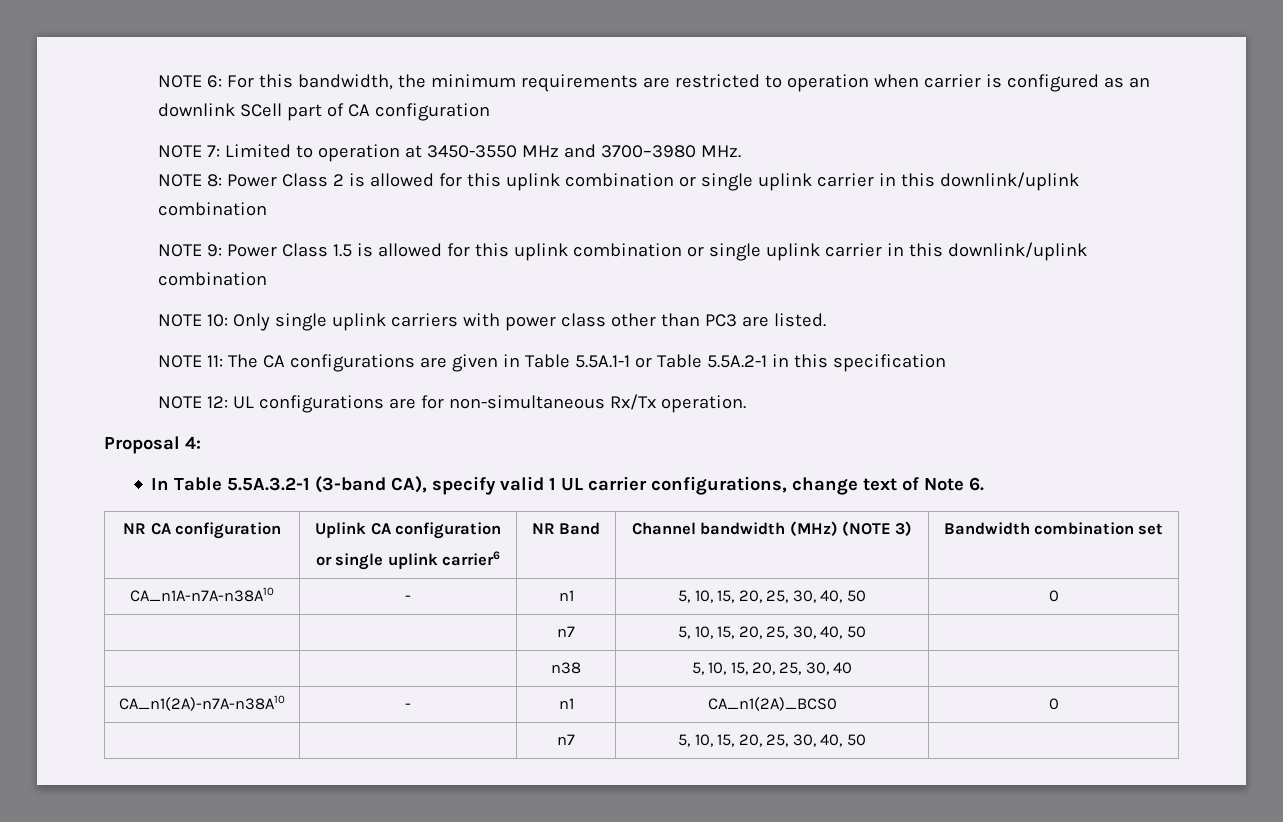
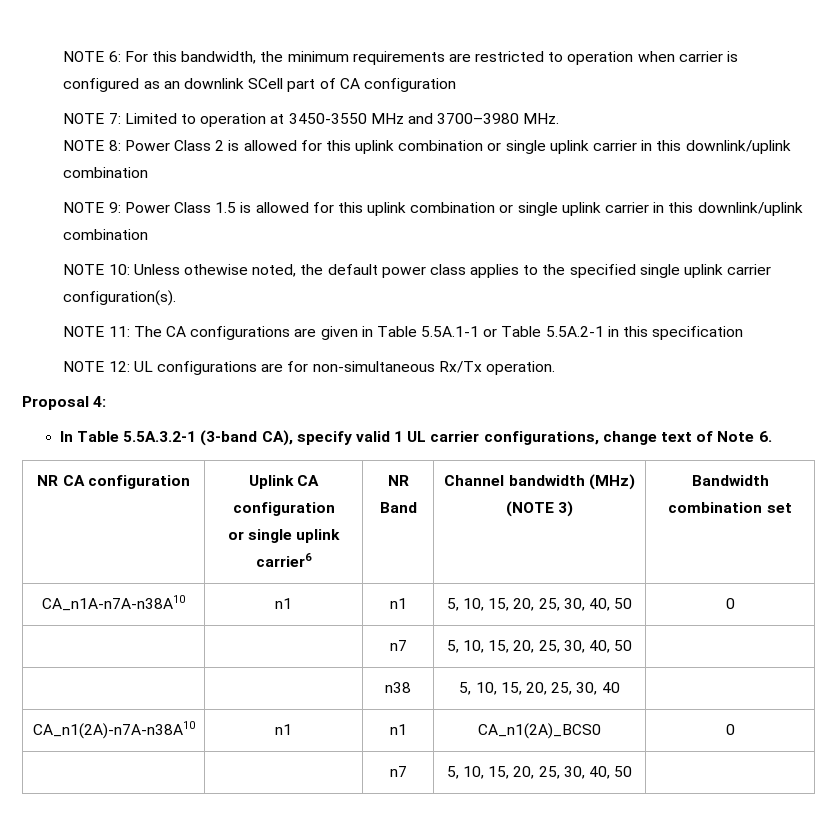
[232,313,826,331] Only single uplink carriers with power class other than PC3 are listed. -> [133,264,772,278] [63,290,177,306] Unless othewise noted, the default power class applies to the specified single uplink carrier configuration(s).
[405,595,411,601] - -> [275,598,292,609] n1
[405,703,411,709] - -> [275,724,292,735] n1

